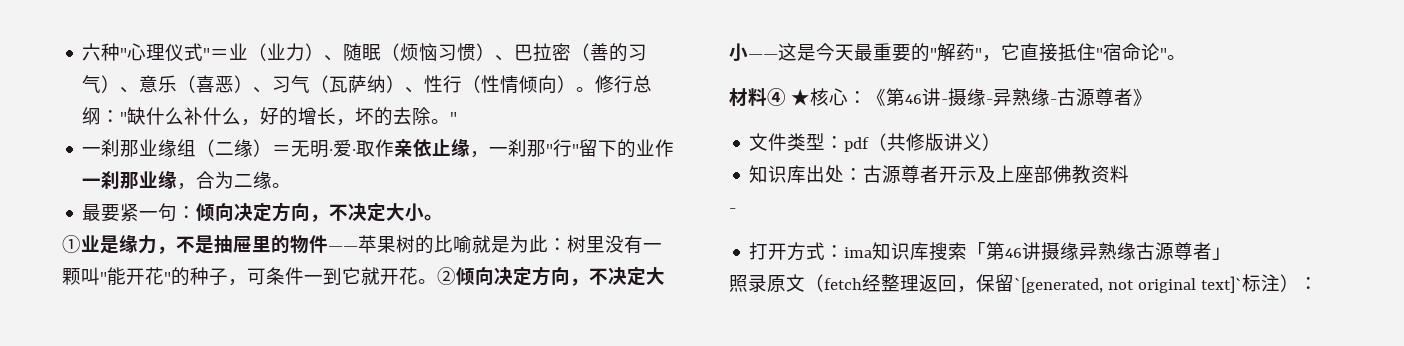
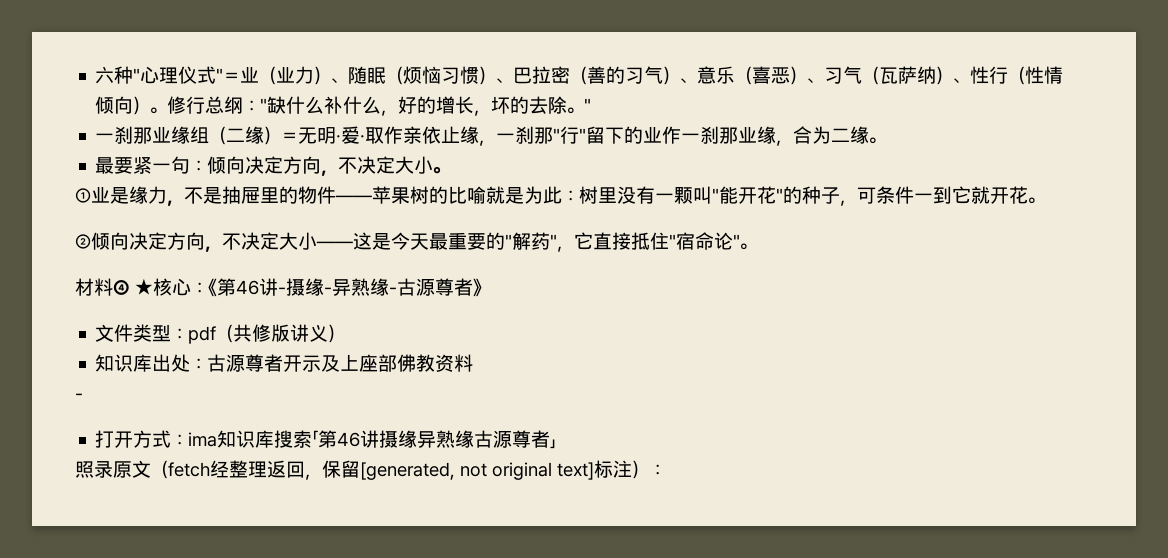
(437, 281) none -> (1045, 200) //
[1014,277,1103,293] `[generated, -> [360,462,455,480] [generated,
[1200,276,1242,293] text]` -> [557,462,594,480] text]

